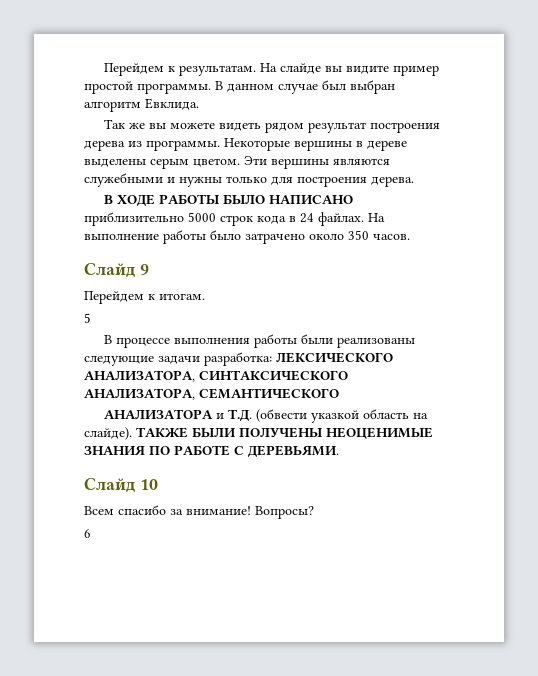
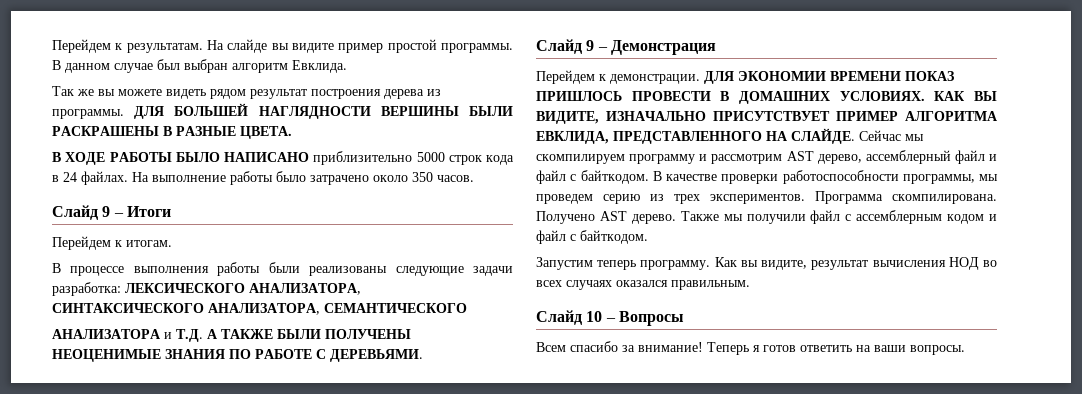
[224,138,407,151] [84,156,390,169] [84,173,414,187] Некоторые вершины в дереве выделены серым цветом. Эти вершины являются служебными и нужны только для построения дерева. -> [134,103,513,119] [52,126,292,139] ДЛЯ БОЛЬШЕЙ НАГЛЯДНОСТИ ВЕРШИНЫ БЫЛИ РАСКРАШЕНЫ В РАЗНЫЕ ЦВЕТА.
(149, 269) none -> [113,206,171,217] – Итоги
[84,313,91,323] // 5 -> (172, 243) none
[255,409,428,423] [84,427,132,440] (обвести указкой область на слайде). -> [207,329,218,339] А
(339, 451) none -> [536,39,716,55] [536,70,954,84] [536,91,997,104] [536,111,998,124] [536,128,924,144] [536,150,997,164] [536,170,998,184] [536,191,997,204] [536,210,997,224] [536,230,648,244] [536,257,997,270] [536,280,750,290] // Слайд 9 – Демонстрация // Перейдем к демонстрации. ДЛЯ ЭКОНОМИИ ВРЕМЕНИ ПОКАЗ ПРИШЛОСЬ ПРОВЕСТИ В ДОМАШНИХ УСЛОВИЯХ. КАК ВЫ ВИДИТЕ, ИЗНАЧАЛЬНО ПРИСУТСТВУЕТ ПРИМЕР АЛГОРИТМА ЕВКЛИДА, ПРЕДСТАВЛЕННОГО НА СЛАЙДЕ. Сейчас мы скомпилируем программу и рассмотрим AST дерево, ассемблерный файл и файл с байткодом. В качестве проверки работоспособности программы, мы проведем серию из трех экспериментов. Программа скомпилирована. Получено AST дерево. Также мы получили файл с ассемблерным кодом и файл с байткодом. // Запустим теперь программу. Как вы видите, результат вычисления НОД во всех случаях оказался правильным.
(158, 484) none -> [605,311,684,326] – Вопросы
[255,506,314,519] [84,529,91,538] Вопросы? // 6 -> [707,342,965,355] Теперь я готов ответить на ваши вопросы.

